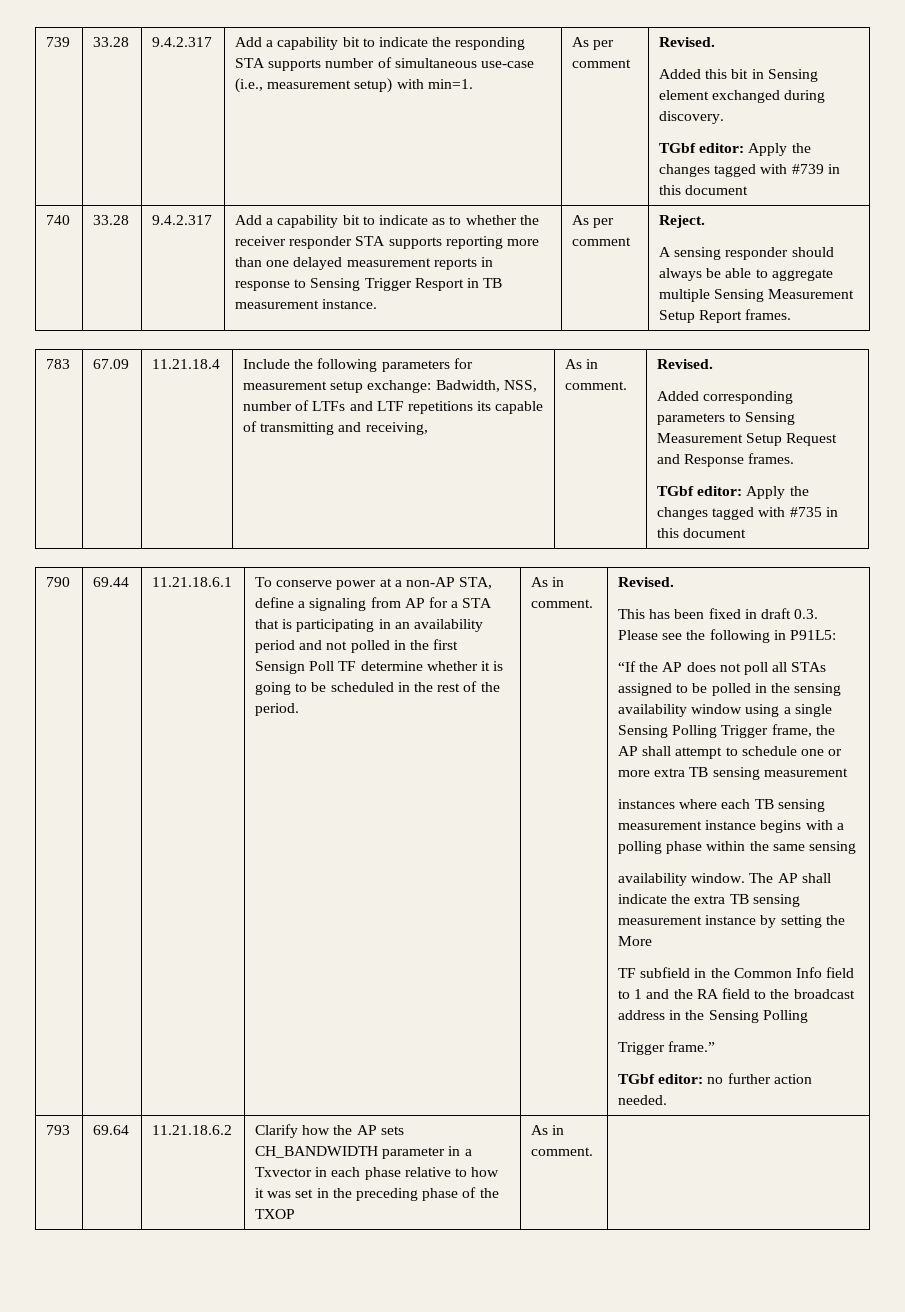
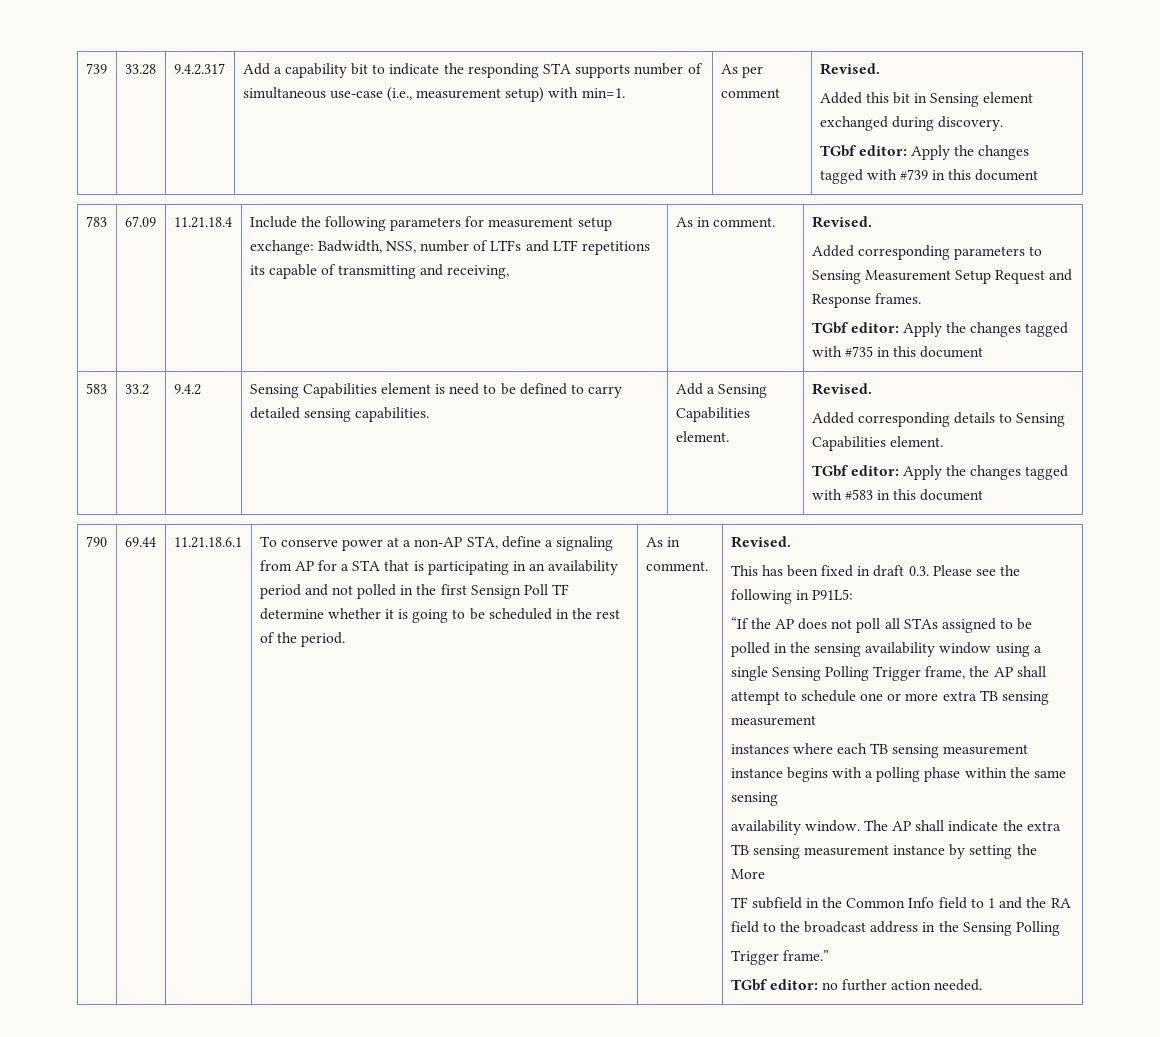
[46,215,71,225] [93,215,130,225] [152,215,213,225] [235,215,539,228] [235,236,539,249] [235,257,493,270] [235,278,503,291] [235,299,378,309] [572,215,615,228] [572,237,632,246] [659,215,706,228] [659,247,834,260] [659,268,833,281] [659,289,855,302] [659,309,792,323] // 740 | 33.28 | 9.4.2.317 | Add a capability bit to indicate as to whether the receiver responder STA supports reporting more than one delayed measurement reports in response to Sensing Trigger Resport in TB measurement instance. | As per comment | Reject. // A sensing responder should always be able to aggregate multiple Sensing Measurement Setup Report frames. -> (1039, 175) none
(747, 533) none -> [85,383,107,394] [124,384,149,395] [173,384,201,395] [249,383,623,398] [249,407,429,422] [675,383,767,398] [675,407,750,422] [675,431,729,442] [811,383,872,395] [811,412,1066,427] [811,436,943,451] [811,465,1069,480] [811,489,984,501] // 583 | 33.2 | 9.4.2 | Sensing Capabilities element is need to be defined to carry detailed sensing capabilities. | Add a Sensing Capabilities element. | Revised. // Added corresponding details to Sensing Capabilities element. // TGbf editor: Apply the changes tagged with #583 in this document
[46,1125,71,1135] [93,1125,130,1135] [152,1125,233,1135] [255,1124,404,1138] [255,1146,472,1159] [255,1167,500,1180] [255,1187,499,1201] [255,1209,296,1219] [531,1125,565,1135] [531,1147,594,1156] // 793 | 69.64 | 11.21.18.6.2 | Clarify how the AP sets CH_BANDWIDTH parameter in a Txvector in each phase relative to how it was set in the preceding phase of the TXOP | As in comment. | -> (983, 985) none

